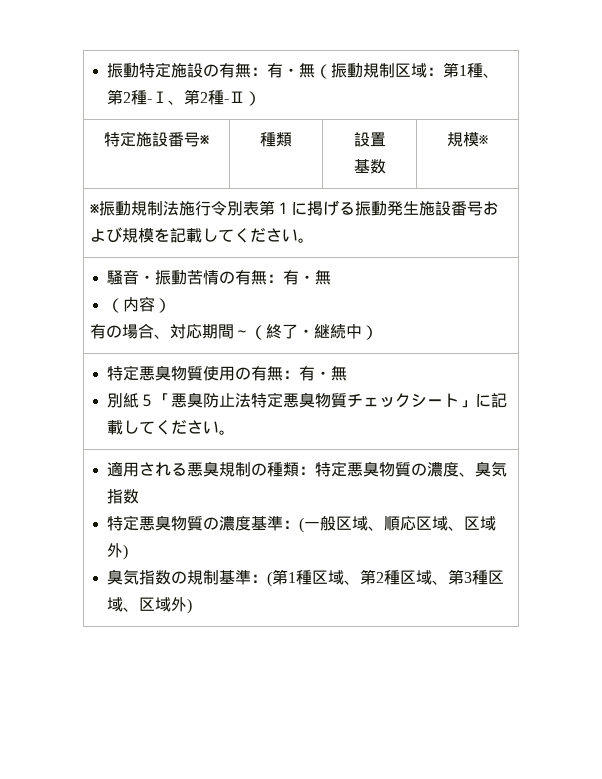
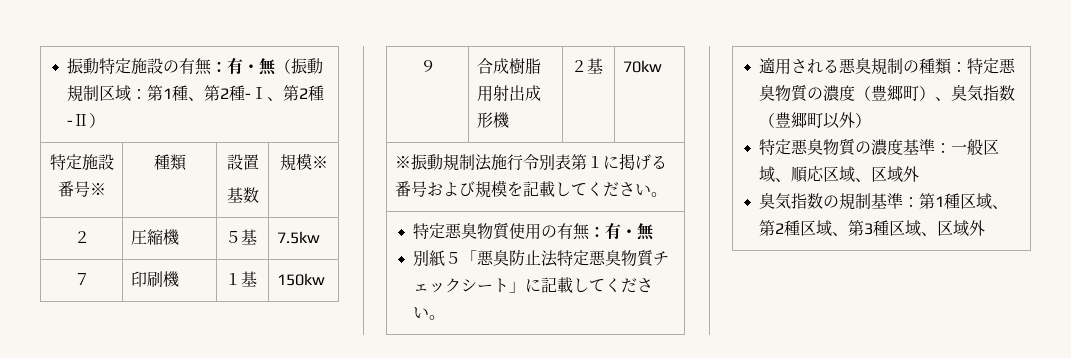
(488, 140) none -> [73,231,90,243] [131,229,181,245] [225,229,258,245] [277,231,321,244] [73,273,90,285] [131,271,181,287] [225,271,258,287] [277,273,326,286] [419,60,436,72] [477,58,542,74] [477,85,542,102] [477,112,511,128] [571,58,604,74] [623,60,663,73] // ２ | 圧縮機 | ５基 | 7.5kw // ７ | 印刷機 | １基 | 150kw // ９ | 合成樹脂用射出成形機 | ２基 | 70kw
[354,201,451,216] 振動発生施設 -> (668, 162) none
[107,269,332,285] [107,296,172,313] [89,323,378,340] // 騒音・振動苦情の有無：有・無 // （内容） // 有の場合、対応期間～（終了・継続中） -> (668, 194) none
(460, 469) none -> [855,85,936,101] （豊郷町）
(140, 496) none -> [759,112,872,129] （豊郷町以外）
[299,517,305,533] ( -> (952, 148) none
[123,544,129,560] ) -> (920, 174) none
[267,571,273,587] ( -> (920, 202) none
[187,598,193,614] ) -> (986, 228) none

